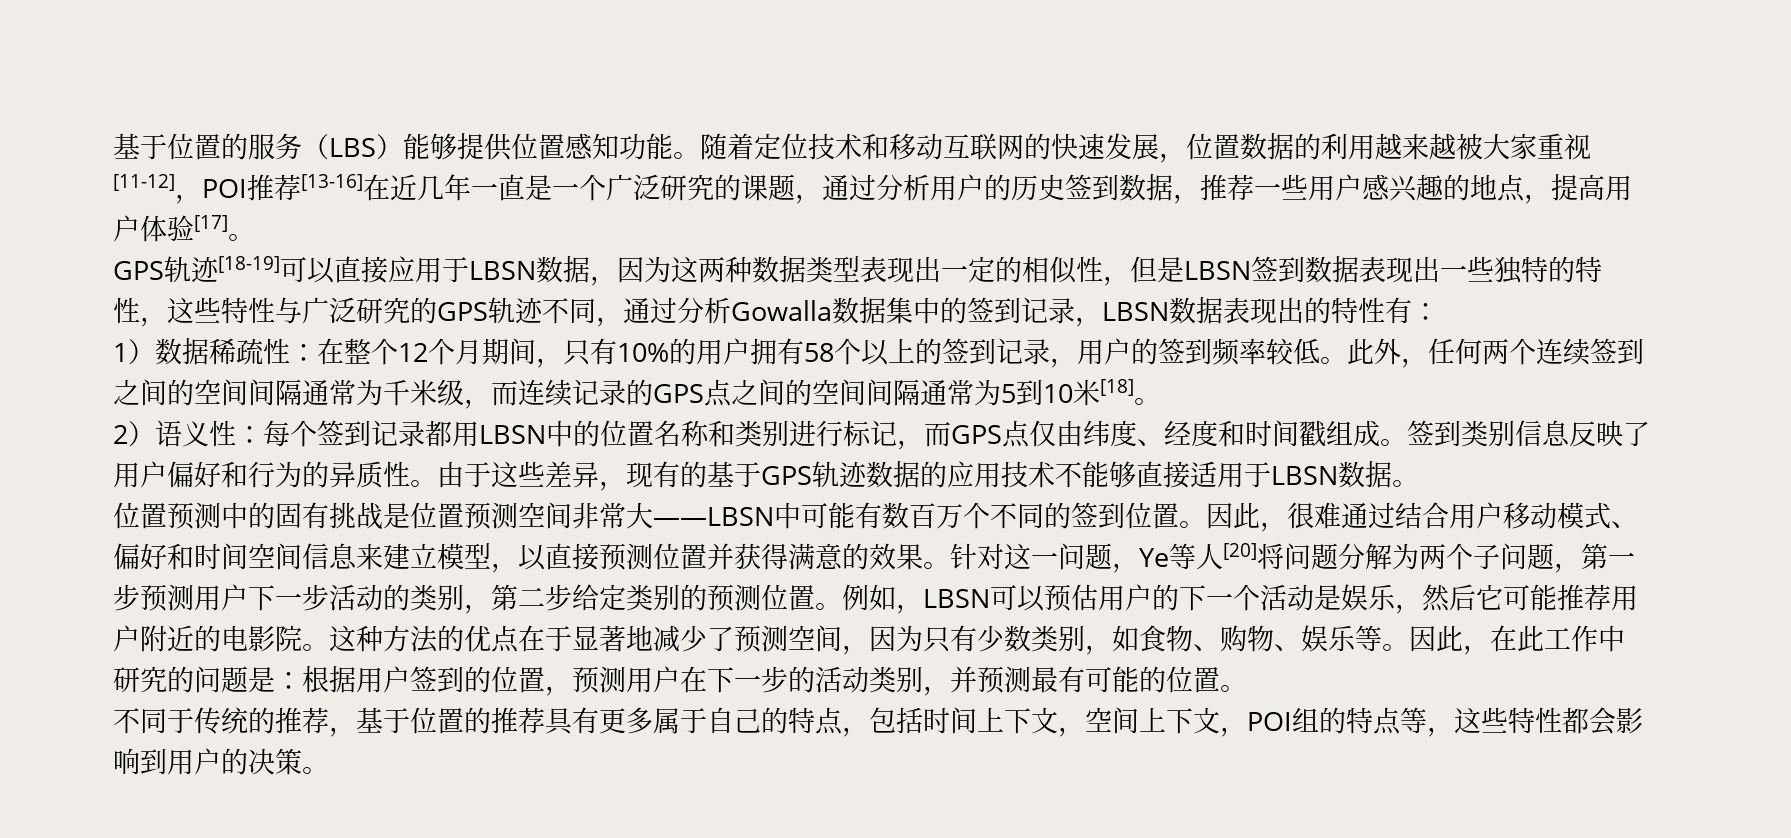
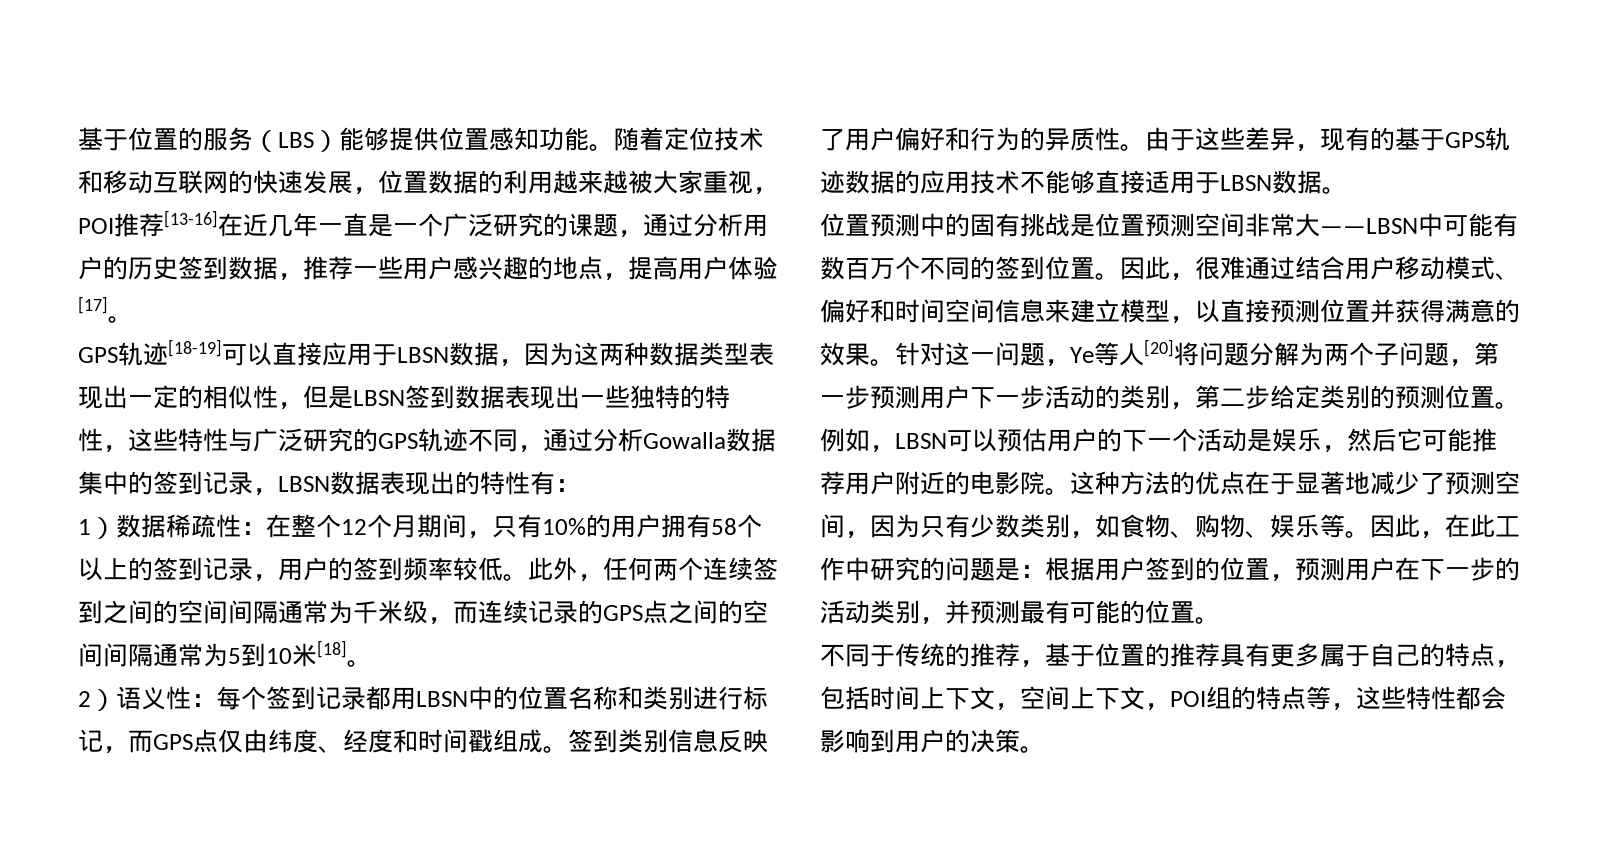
[113,174,175,191] [11-12] -> (753, 182) none

